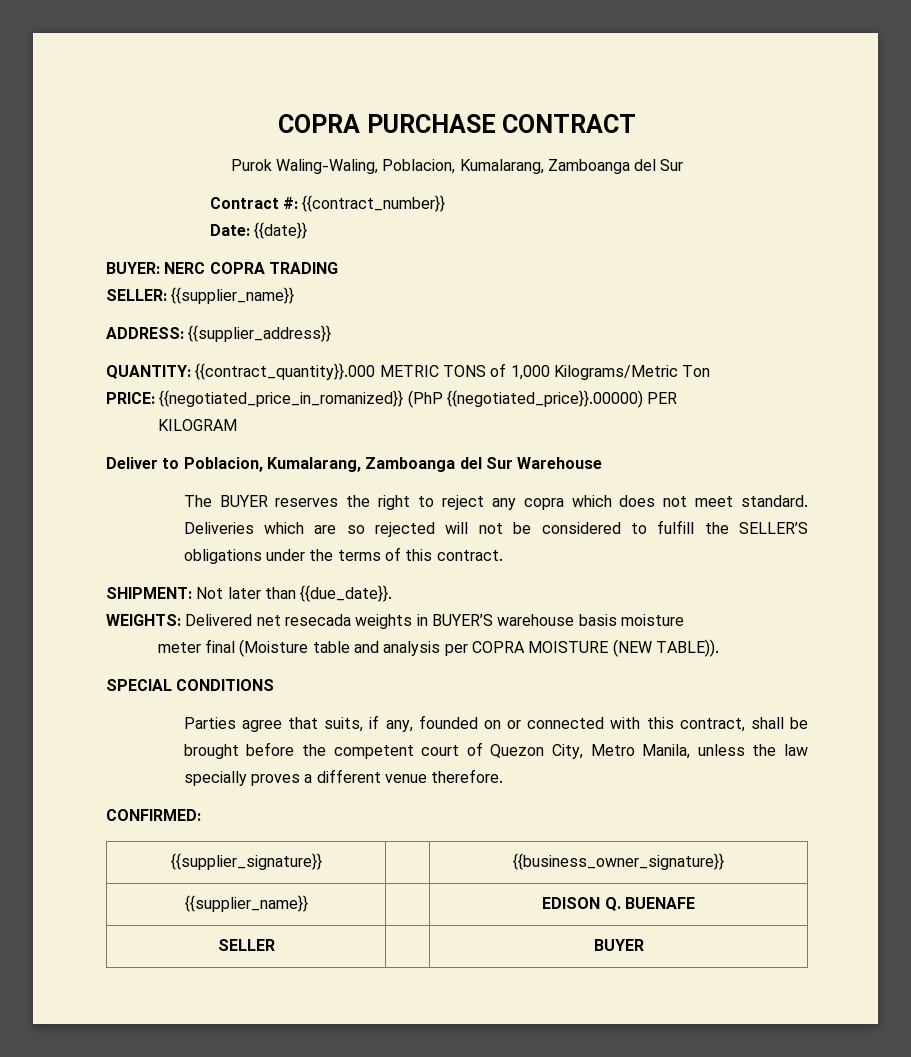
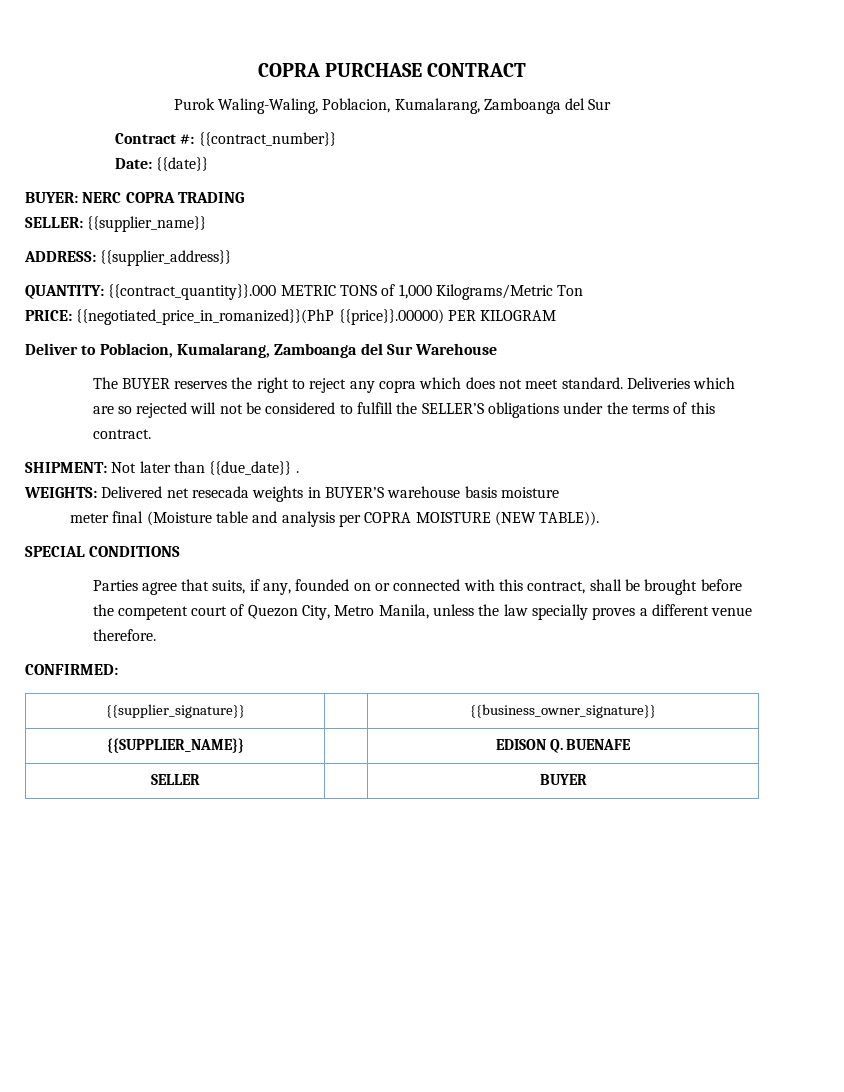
[159,390,643,408] {{negotiated_price_in_romanized}} (PhP {{negotiated_price}}.00000) -> [76,309,444,325] {{negotiated_price_in_romanized}}(PhP {{price}}.00000)
(678, 398) // -> (476, 315) none
[300,585,393,602] {{due_date}}. -> [209,461,299,475] {{due_date}} .
[184,895,308,912] {{supplier_name}} -> [106,738,244,753] {{SUPPLIER_NAME}}

